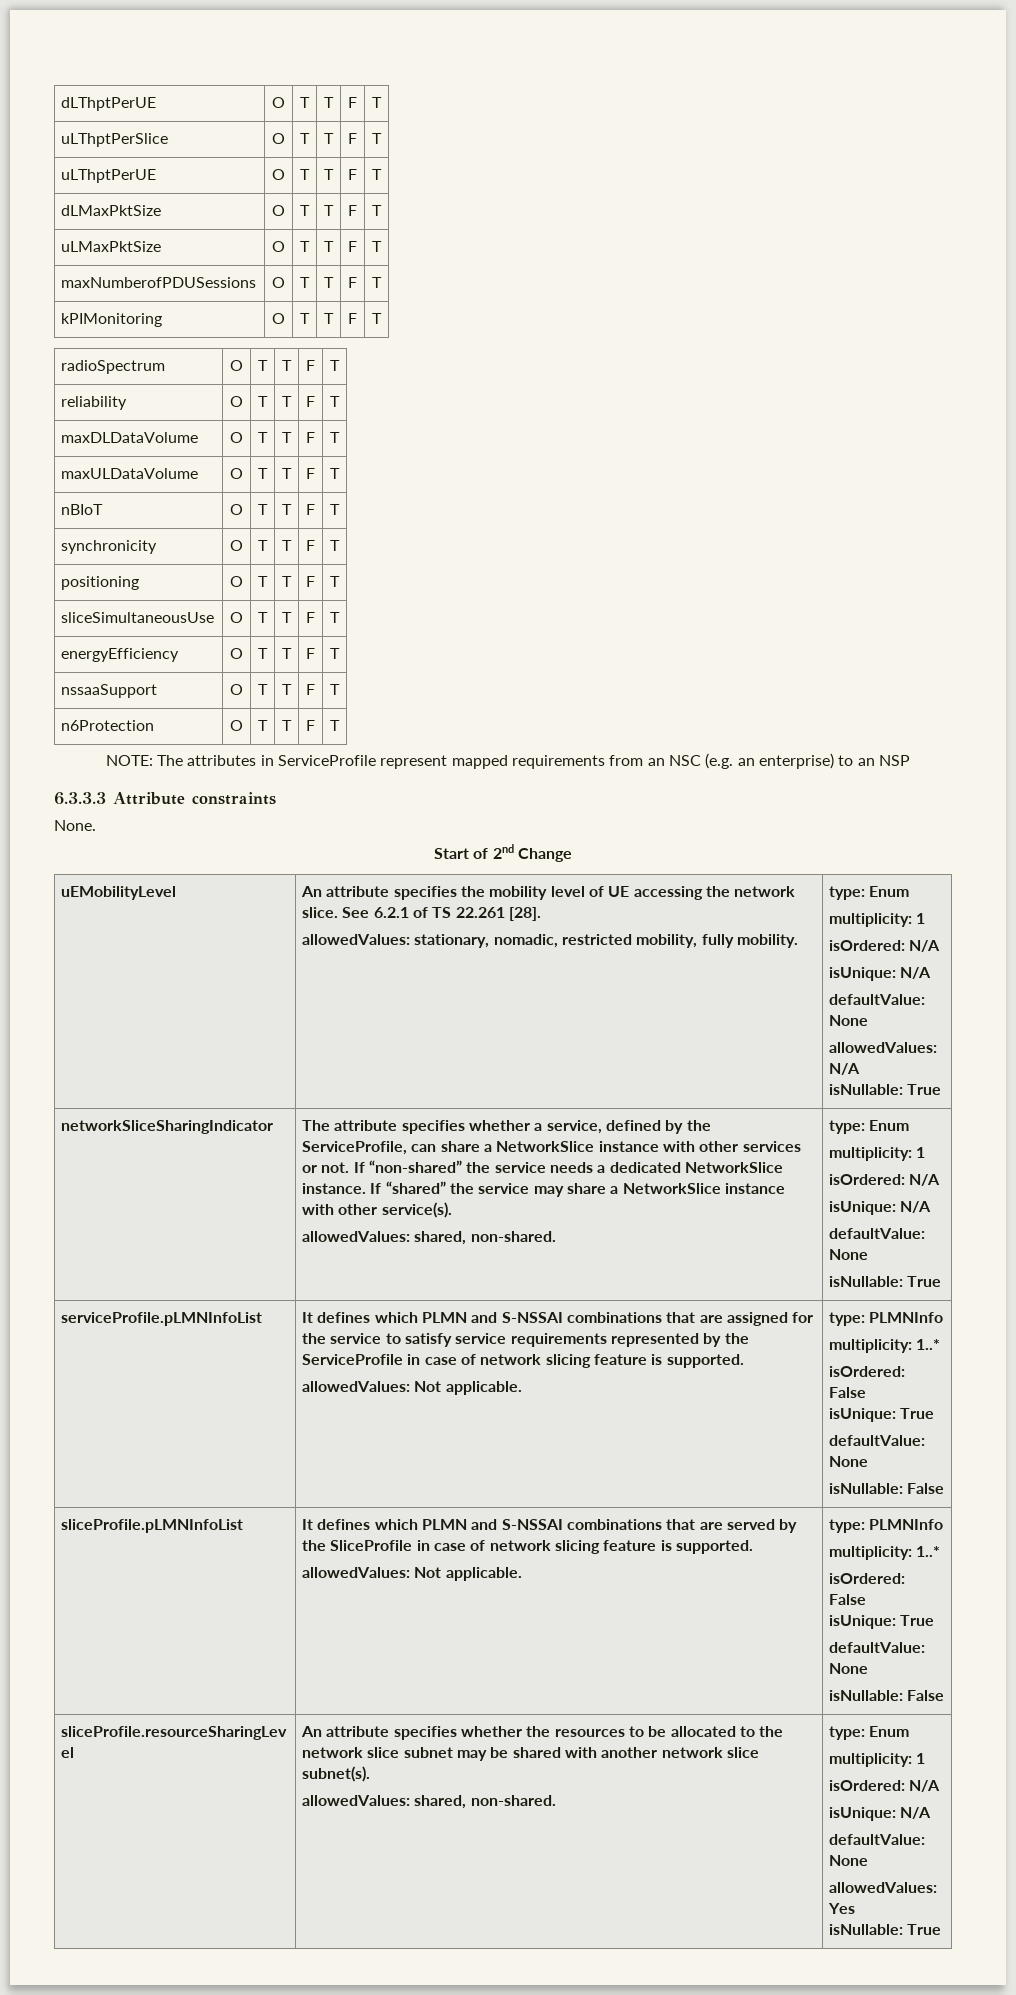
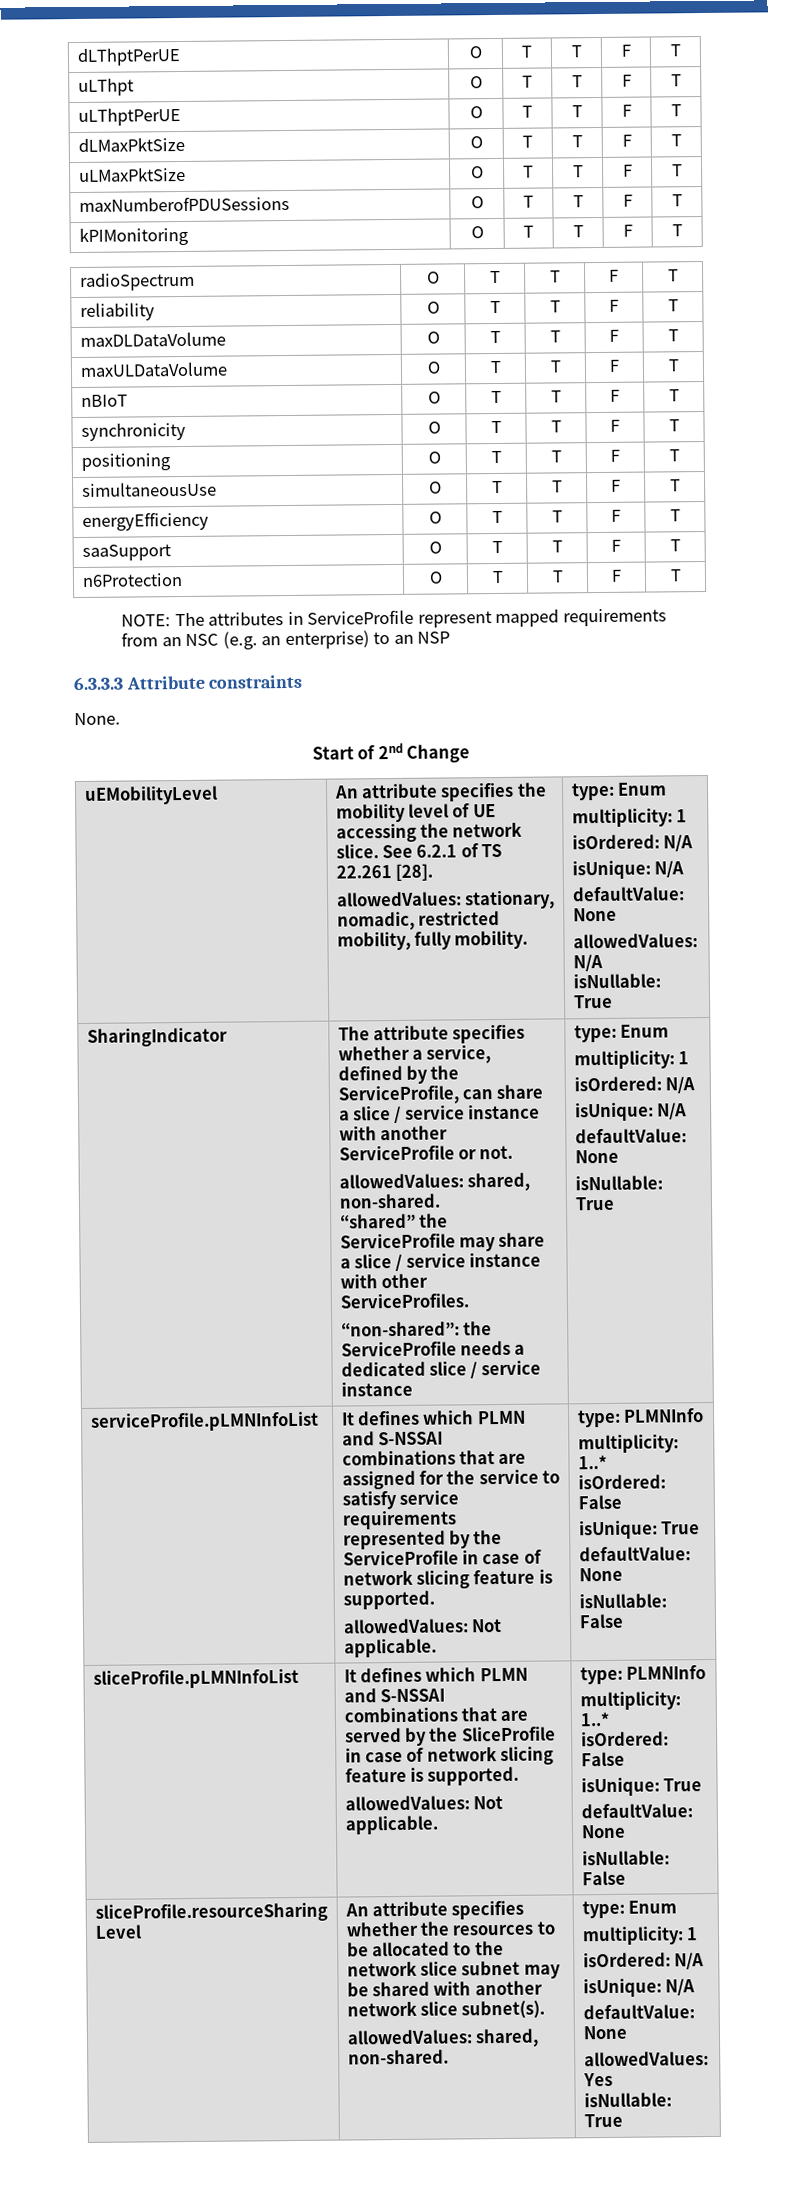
[61,133,169,147] uLThptPerSlice -> [77,78,134,96] uLThpt
[61,612,215,623] sliceSimultaneousUse -> [81,481,217,497] simultaneousUse
[61,684,158,698] nssaaSupport -> [81,544,171,561] saaSupport
[61,1120,274,1134] networkSliceSharingIndicator -> [86,1027,228,1047] SharingIndicator
[496,1141,801,1152] [302,1160,783,1173] [302,1181,785,1197] [302,1202,452,1218] [302,1231,556,1245] NetworkSlice instance with other services or not. If “non-shared” the service needs a dedicated NetworkSlice instance. If “shared” the service may share a NetworkSlice instance with other service(s). // allowedValues: shared, non-shared. -> [353,1104,541,1124] [338,1125,449,1141] [338,1145,514,1161] [338,1172,531,1192] [338,1193,441,1209] [339,1213,449,1229] [339,1232,546,1252] [339,1252,542,1271] [339,1273,429,1289] [339,1293,469,1309] [340,1321,493,1337] [340,1340,526,1357] [340,1360,541,1379] [340,1381,413,1397] slice / service instance with another ServiceProfile or not. // allowedValues: shared, non-shared. // “shared” the ServiceProfile may share a slice / service instance with other ServiceProfiles. // “non-shared”: the ServiceProfile needs a dedicated slice / service instance

